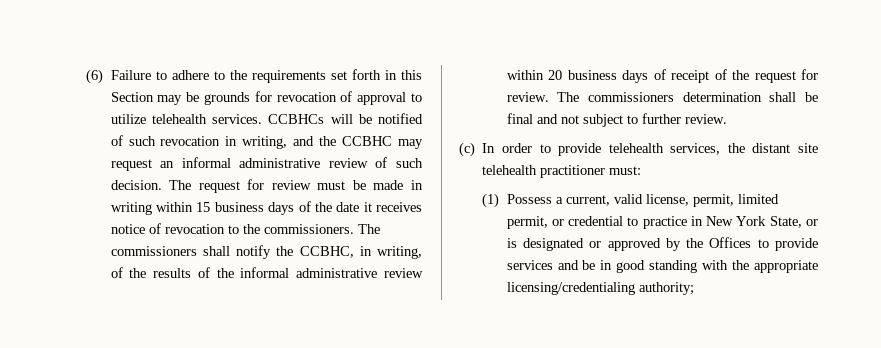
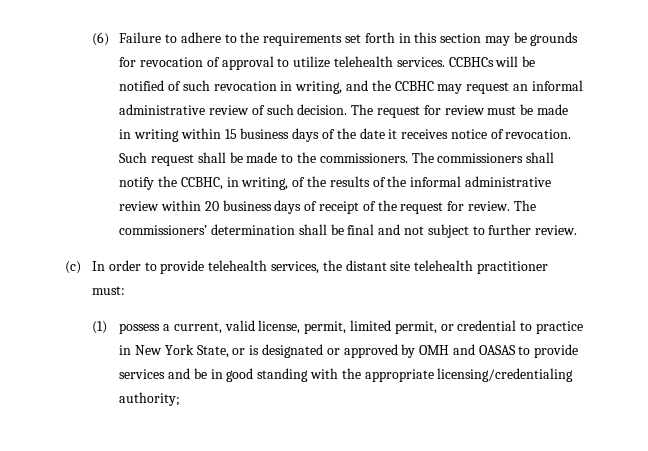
[110,92,154,102] Section -> [440,33,482,43] section
[164,224,225,234] revocation -> [505,129,572,139] [119,152,278,166] revocation. Such request shall be made
[587,92,674,102] commissioners -> [119,225,208,235] commissioners’
[506,194,552,204] Possess -> [119,323,161,334] possess
[686,237,752,248] the Offices -> [419,344,516,355] OMH and OASAS

